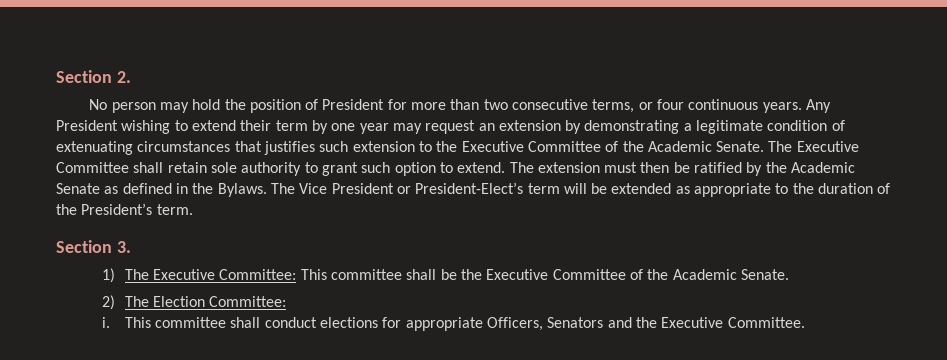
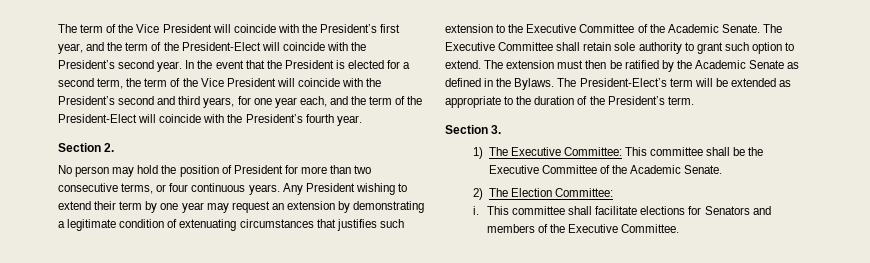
(56, 76) none -> [58,24,401,33] [58,42,367,54] [58,60,411,72] [58,78,382,89] [58,96,423,108] [58,114,362,126] The term of the Vice President will coincide with the President’s first year, and the term of the President-Elect will coincide with the President’s second year. In the event that the President is elected for a second term, the term of the Vice President will coincide with the President’s second and third years, for one year each, and the term of the President-Elect will coincide with the President’s fourth year. //
[299,183,411,194] Vice President or -> (577, 82) none
[264,317,317,328] conduct -> [595,206,638,215] facilitate
[405,317,632,331] appropriate Officers, Senators and -> [704,206,771,215] [486,224,549,233] Senators and members of

